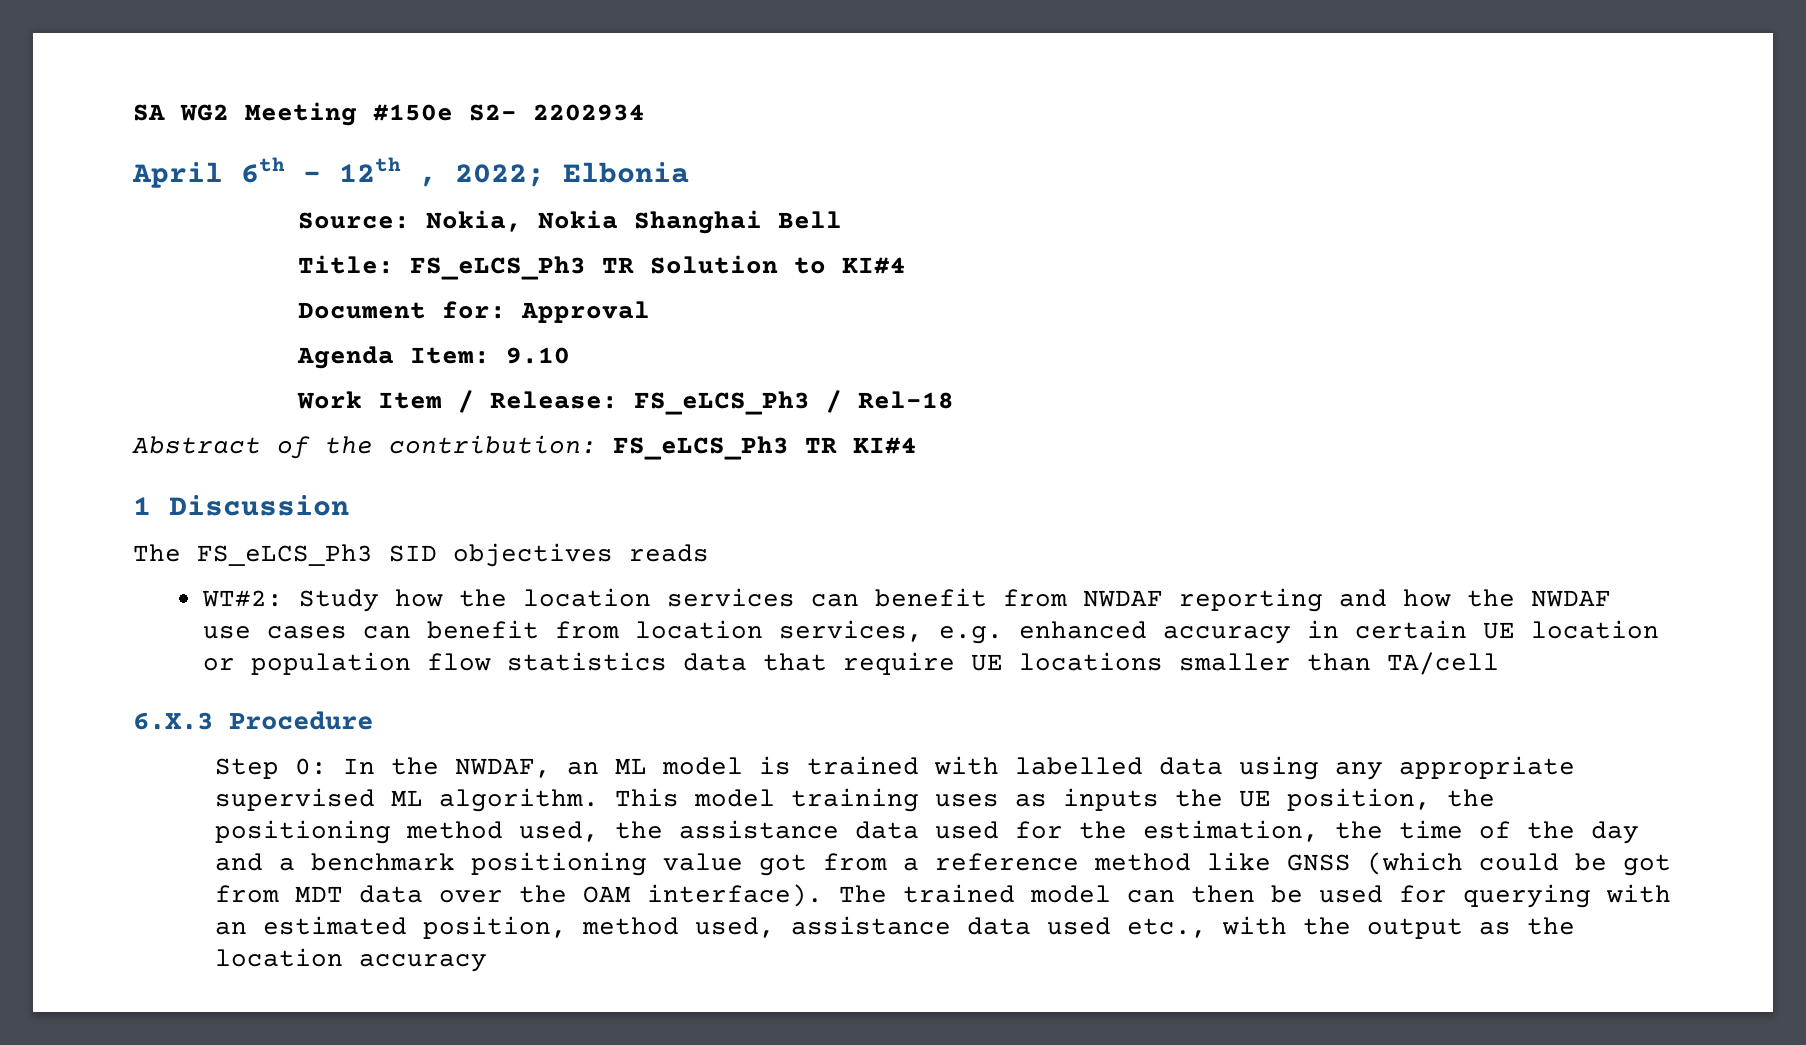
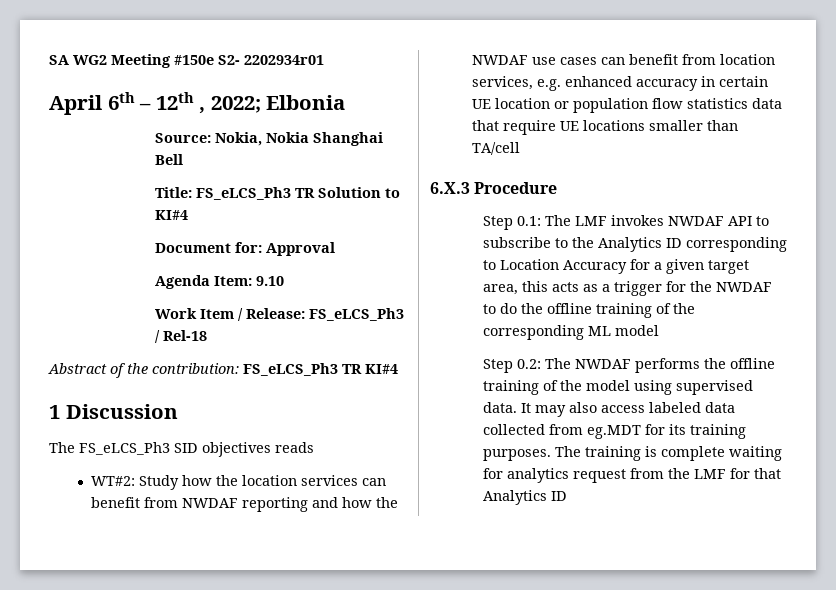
[533,104,645,121] 2202934 -> [244,55,324,65] 2202934r01
[295,756,1576,780] [215,788,1496,812] [215,820,1640,844] [215,852,1672,876] [215,884,1672,908] [215,916,1576,939] [215,948,488,972] 0: In the NWDAF, an ML model is trained with labelled data using any appropriate supervised ML algorithm. This model training uses as inputs the UE position, the positioning method used, the assistance data used for the estimation, the time of the day and a benchmark positioning value got from a reference method like GNSS (which could be got from MDT data over the OAM interface). The trained model can then be used for querying with an estimated position, method used, assistance data used etc., with the output as the location accuracy -> [516,215,769,226] [482,237,787,252] [482,259,749,274] [482,281,772,296] [482,303,695,318] [482,325,659,340] [482,358,775,373] [482,380,753,395] [482,402,735,417] [482,424,746,439] [482,446,782,461] [482,468,781,483] [482,490,567,505] 0.1: The LMF invokes NWDAF API to subscribe to the Analytics ID corresponding to Location Accuracy for a given target area, this acts as a trigger for the NWDAF to do the offline training of the corresponding ML model // Step 0.2: The NWDAF performs the offline training of the model using supervised data. It may also access labeled data collected from eg.MDT for its training purposes. The training is complete waiting for analytics request from the LMF for that Analytics ID

